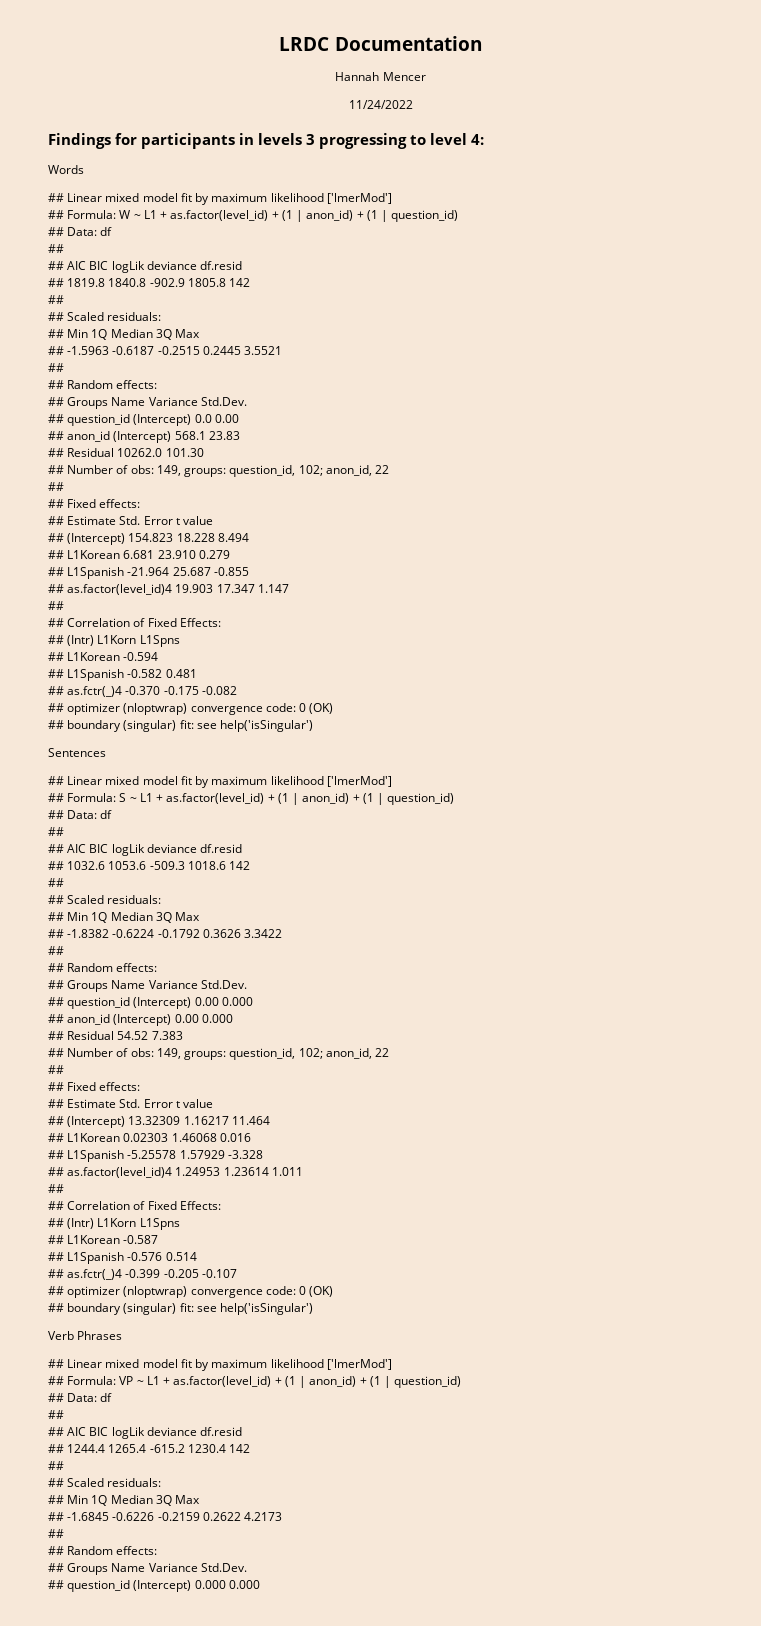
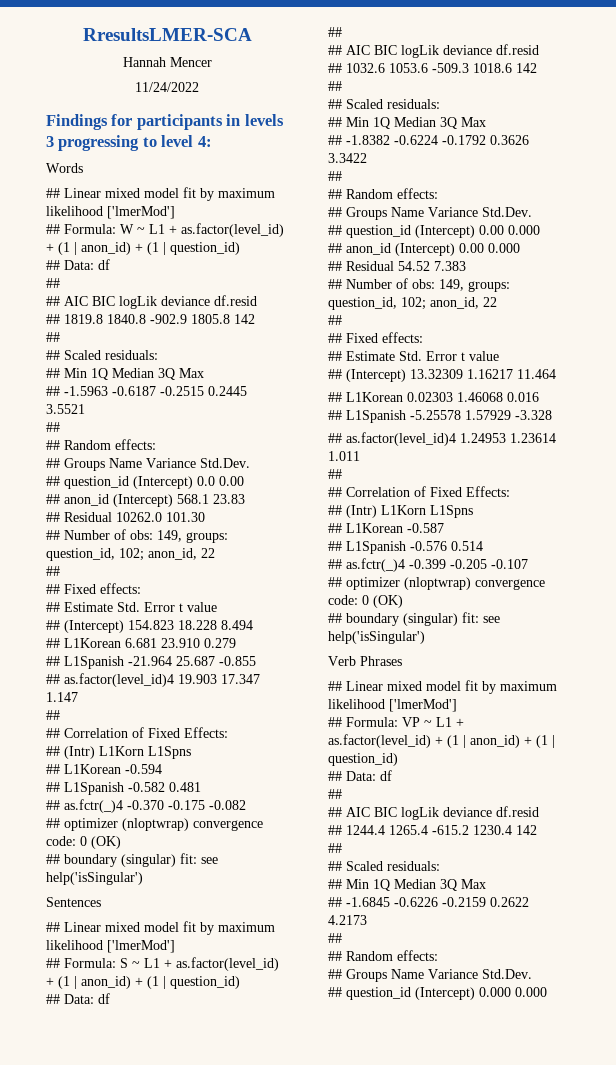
[279,36,482,51] LRDC Documentation -> [82,28,252,41] RresultsLMER-SCA

